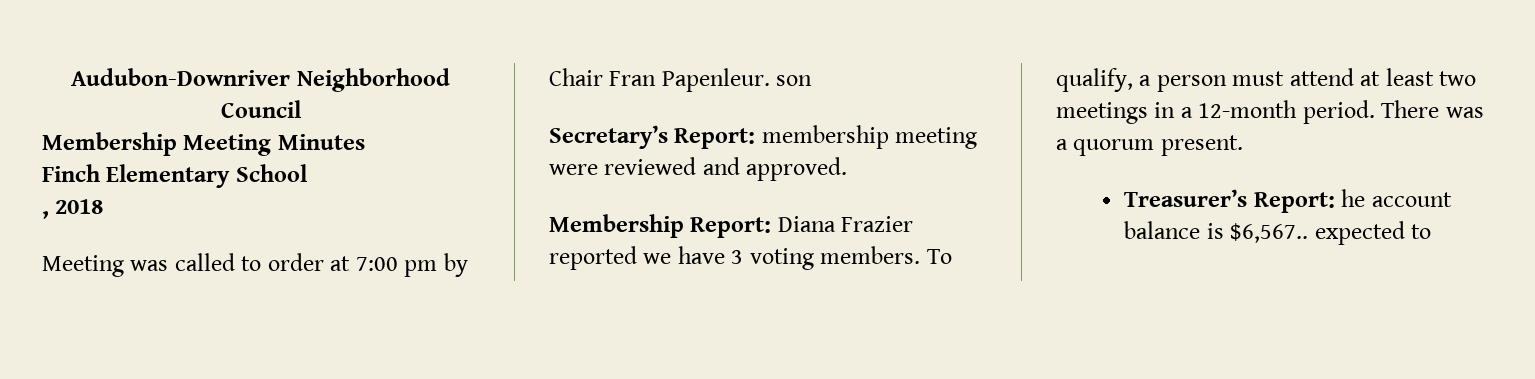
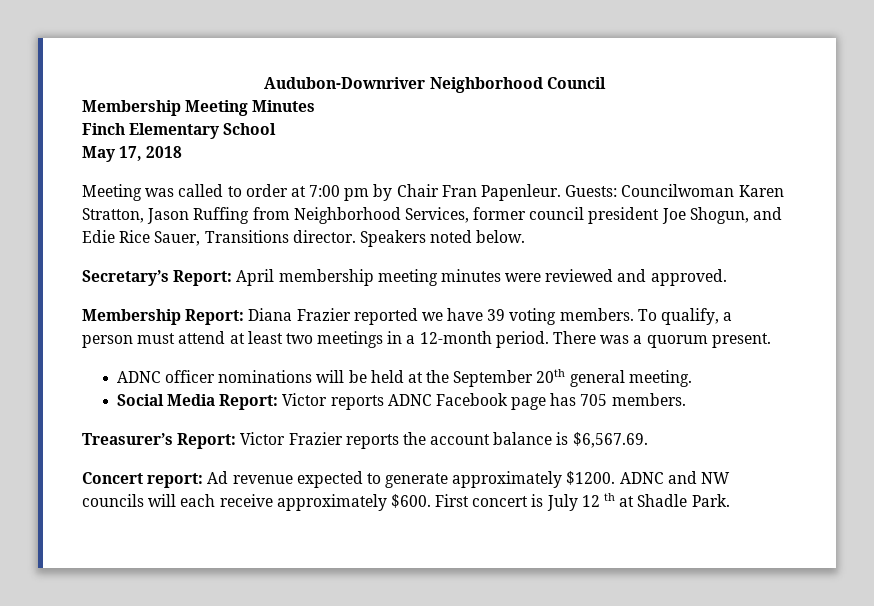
[42,211,49,219] , -> [82,146,143,162] May 17,
[776,75,813,86] son -> [565,184,784,197] [82,207,783,224] [82,230,526,247] Guests: Councilwoman Karen Stratton, Jason Ruffing from Neighborhood Services, former council president Joe Shogun, and Edie Rice Sauer, Transitions director. Speakers noted below.
(756, 138) none -> [236,269,275,286] April
(978, 138) none -> [440,269,501,282] minutes
[731,250,744,264] 3 -> [487,309,506,321] 39
[1124,189,1452,213] [1124,221,1432,245] Treasurer’s Report: he account balance is $6,567.. expected to -> [116,369,692,387] [116,393,686,410] [82,432,648,449] [82,471,731,488] [82,493,730,511] ADNC officer nominations will be held at the September 20th general meeting. // Social Media Report: Victor reports ADNC Facebook page has 705 members. // Treasurer’s Report: Victor Frazier reports the account balance is $6,567.69. // Concert report: Ad revenue expected to generate approximately $1200. ADNC and NW councils will each receive approximately $600. First concert is July 12 th at Shadle Park.

